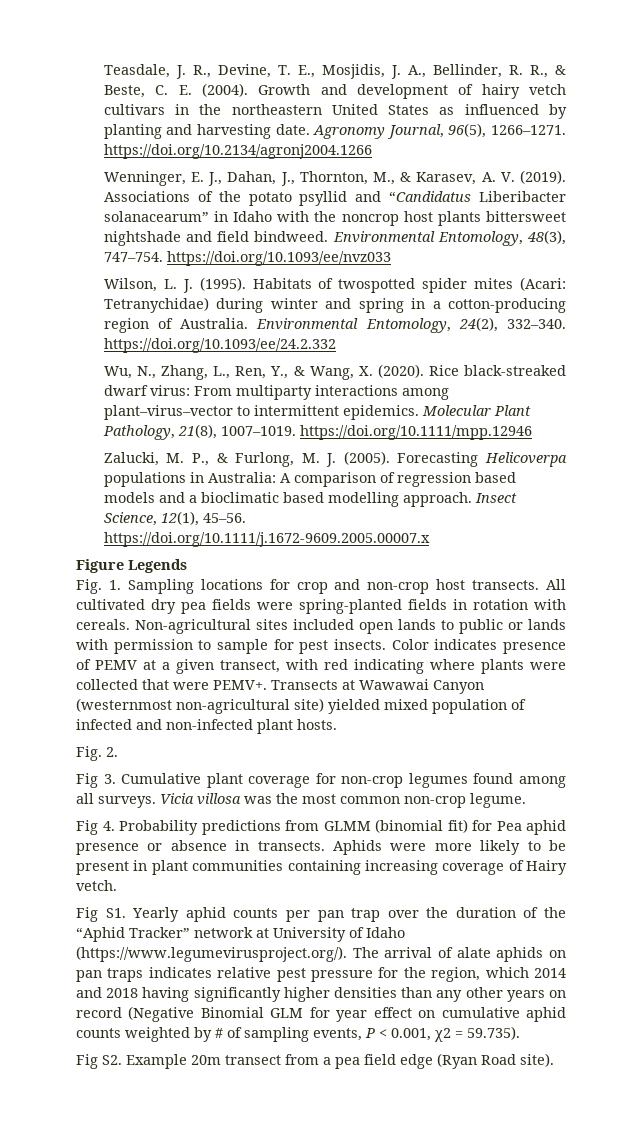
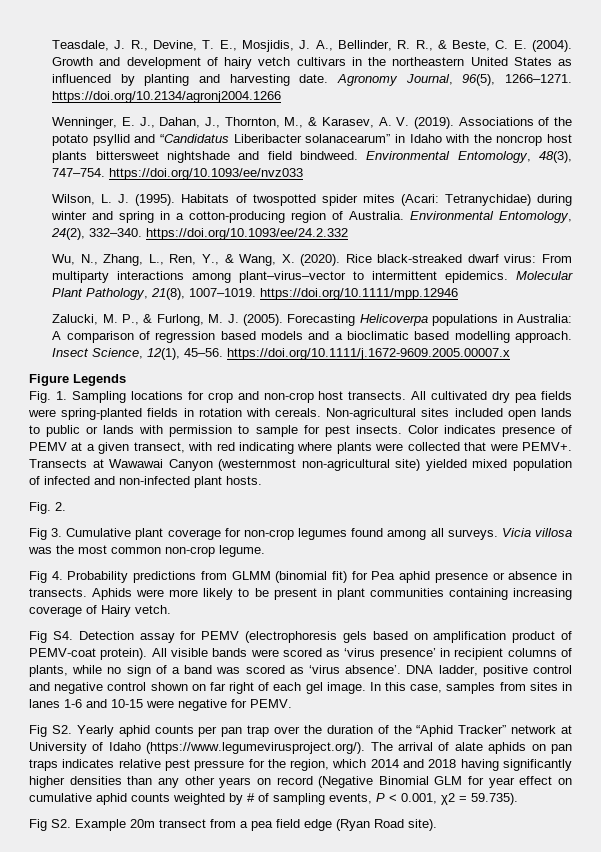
[105,908,126,918] S1. -> [52,631,572,643] [29,648,573,660] [29,665,572,677] [29,682,573,694] [29,699,292,711] [29,725,72,737] S4. Detection assay for PEMV (electrophoresis gels based on amplification product of PEMV-coat protein). All visible bands were scored as ‘virus presence’ in recipient columns of plants, while no sign of a band was scored as ‘virus absence’. DNA ladder, positive control and negative control shown on far right of each gel image. In this case, samples from sites in lanes 1-6 and 10-15 were negative for PEMV. // Fig S2.

